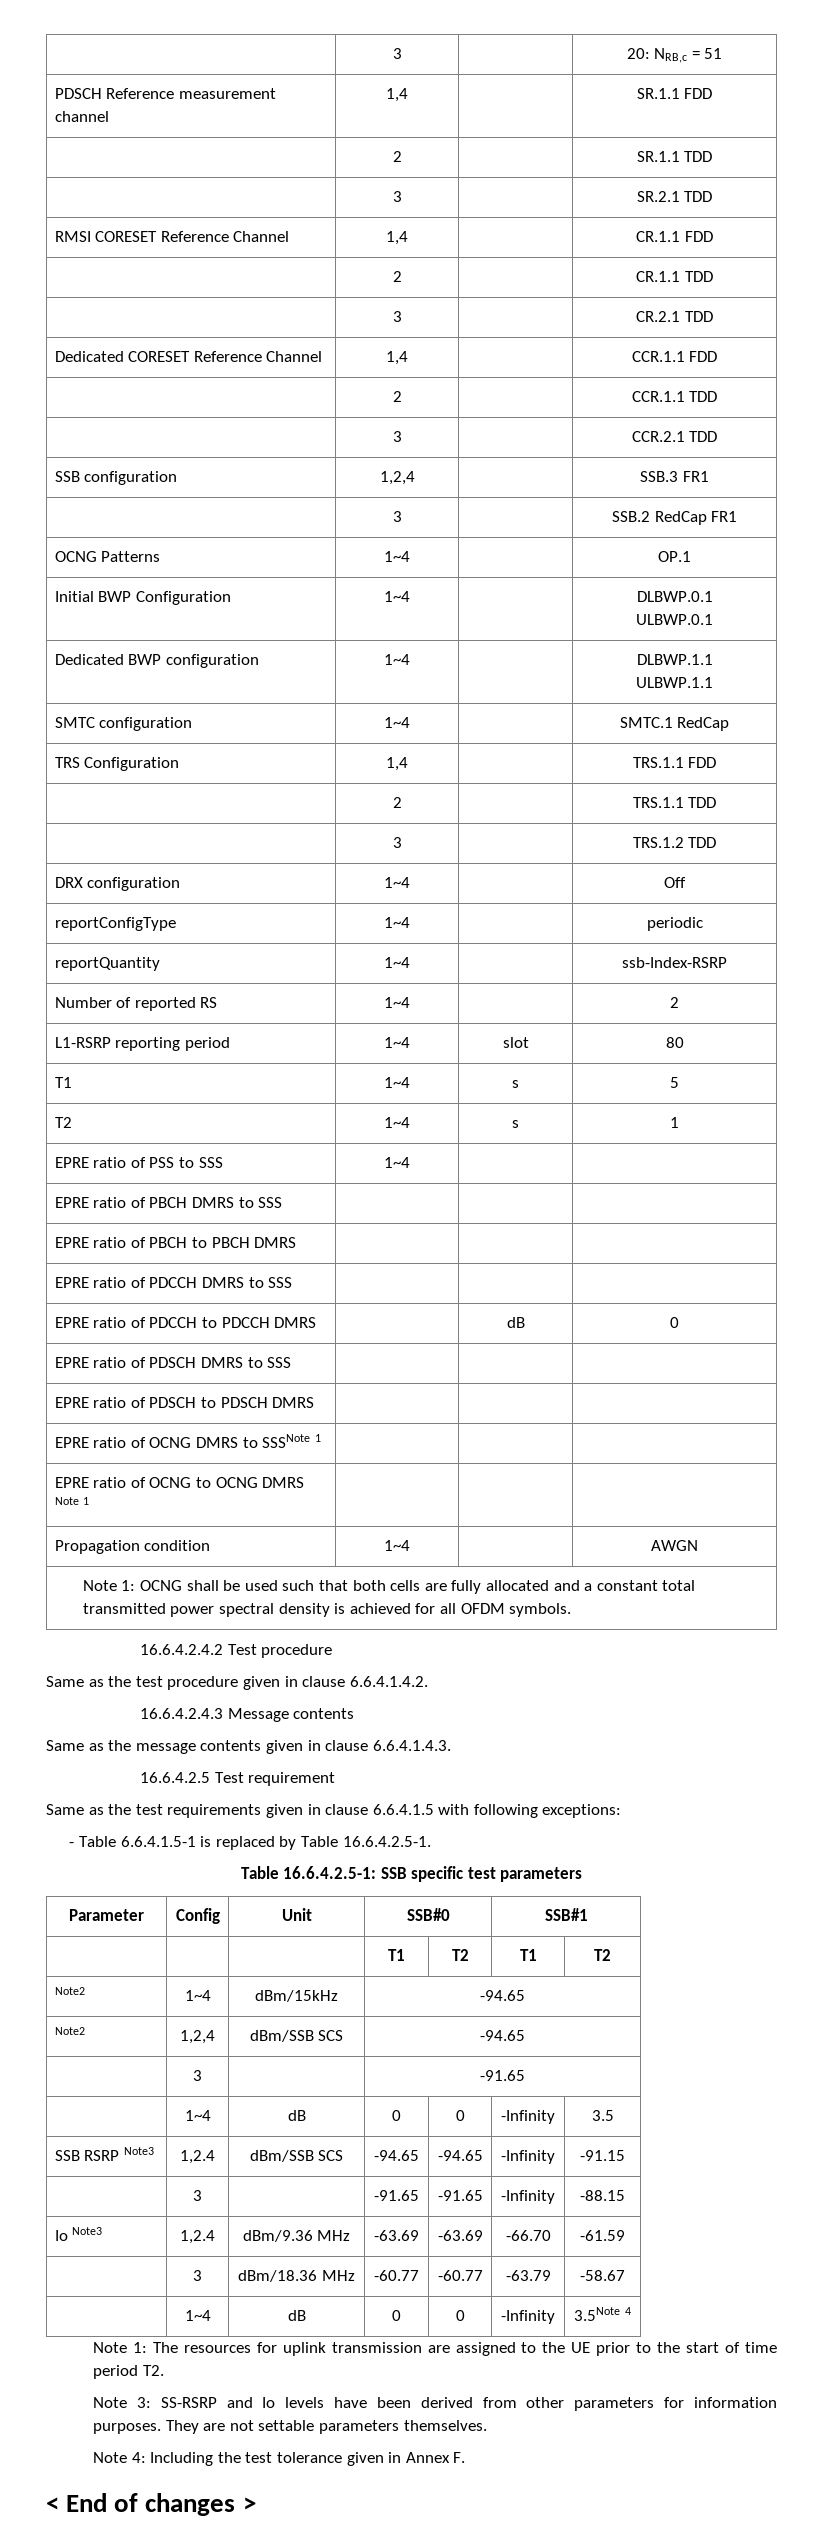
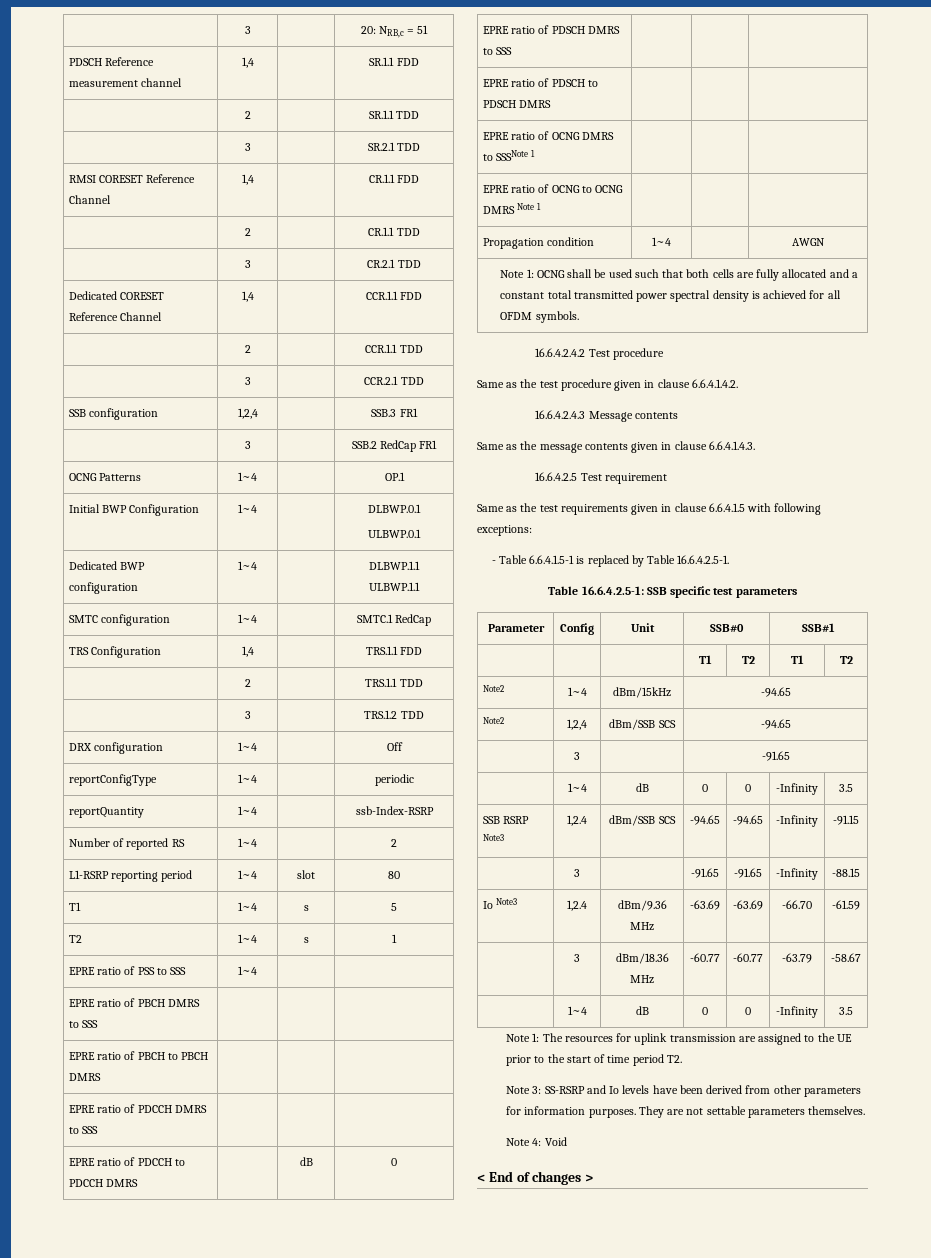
[574,2307,631,2321] 3.5Note 4 -> [839,1007,853,1015] 3.5
[150,2452,466,2466] Including the test tolerance given in Annex F. -> [544,1137,567,1146] Void

